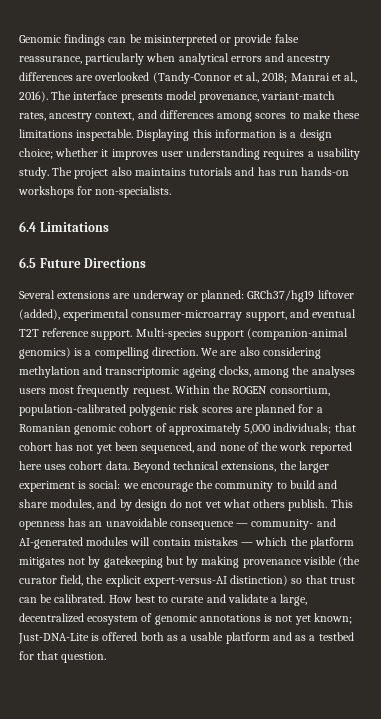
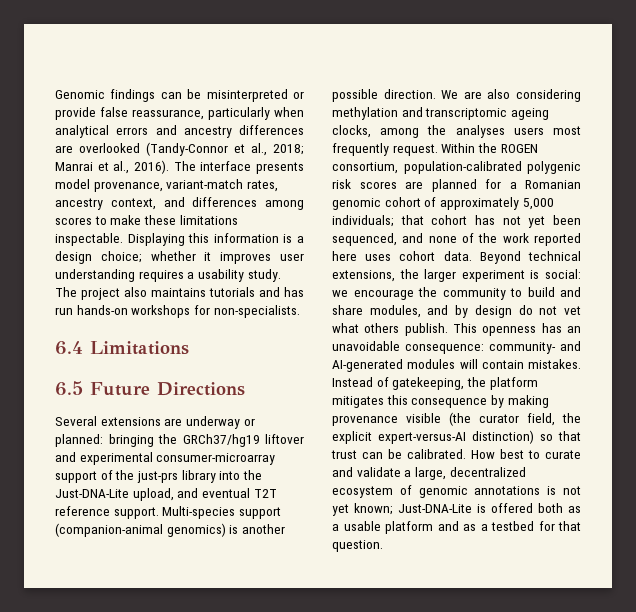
(245, 296) none -> [108,434,177,447] bringing the
[19,309,60,320] (added), -> [55,452,76,462] and
[245,311,287,321] support, -> [55,470,262,483] [55,488,174,501] support of the just-prs library into the Just-DNA-Lite upload,
[85,347,149,359] a compelling -> [241,524,285,534] [332,89,378,102] another possible
[169,521,249,530] consequence — -> [405,344,484,354] consequence:
[193,537,354,549] [19,556,183,568] mistakes — which the platform mitigates not by gatekeeping but -> [528,359,581,369] [332,377,538,390] [332,395,488,408] mistakes. Instead of gatekeeping, the platform mitigates this consequence

